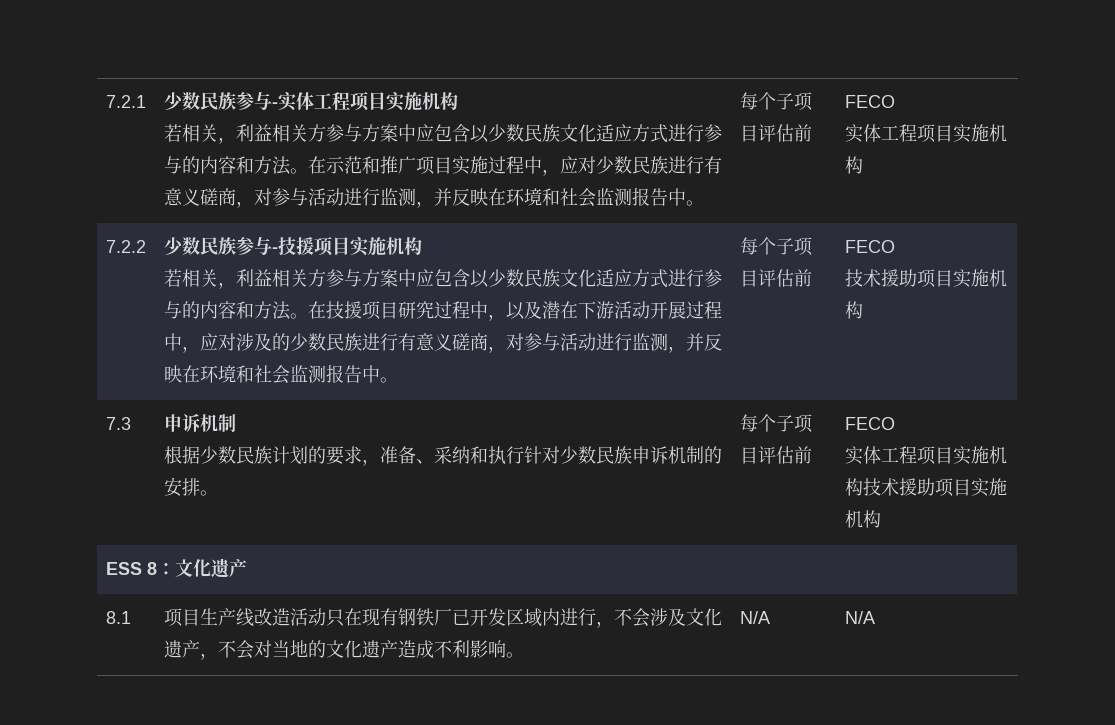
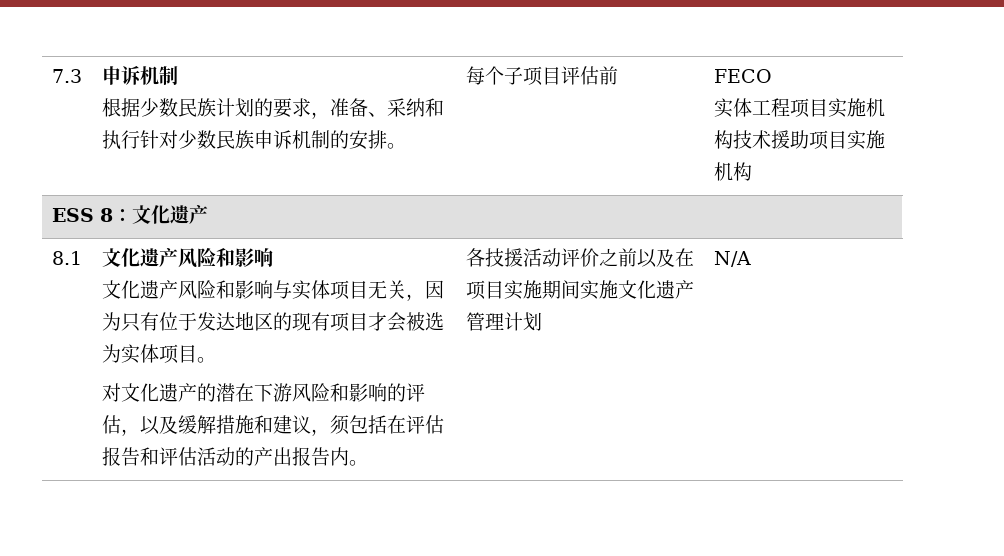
[105,95,146,108] [163,92,458,111] [163,124,722,144] [163,156,722,176] [163,187,704,208] [739,92,813,111] [739,124,812,142] [844,95,895,108] [844,124,1007,143] [844,156,863,174] [105,240,146,253] [163,237,422,256] [163,269,722,289] [163,301,722,321] [163,333,722,353] [163,364,398,384] [739,237,813,256] [739,269,812,287] [844,240,895,253] [844,269,1007,288] [844,301,863,319] 7.2.1 | 少数民族参与-实体工程项目实施机构 // 若相关，利益相关方参与方案中应包含以少数民族文化适应方式进行参与的内容和方法。在示范和推广项目实施过程中，应对少数民族进行有意义磋商，对参与活动进行监测，并反映在环境和社会监测报告中。 | 每个子项目评估前 | FECO // 实体工程项目实施机构 // 7.2.2 | 少数民族参与-技援项目实施机构 // 若相关，利益相关方参与方案中应包含以少数民族文化适应方式进行参与的内容和方法。在技援项目研究过程中，以及潜在下游活动开展过程中，应对涉及的少数民族进行有意义磋商，对参与活动进行监测，并反映在环境和社会监测报告中。 | 每个子项目评估前 | FECO // 技术援助项目实施机构 // -> (51, 76) none
[163,608,722,628] [163,640,524,660] [739,611,770,624] 项目生产线改造活动只在现有钢铁厂已开发区域内进行，不会涉及文化遗产，不会对当地的文化遗产造成不利影响。 | N/A -> [101,247,273,268] [101,280,444,301] [101,312,444,332] [101,344,216,364] [101,383,425,402] [101,415,444,436] [101,447,368,466] [465,248,694,268] [465,280,694,300] [465,312,542,331] 文化遗产风险和影响 // 文化遗产风险和影响与实体项目无关，因为只有位于发达地区的现有项目才会被选为实体项目。 // 对文化遗产的潜在下游风险和影响的评估，以及缓解措施和建议，须包括在评估报告和评估活动的产出报告内。 | 各技援活动评价之前以及在项目实施期间实施文化遗产管理计划

